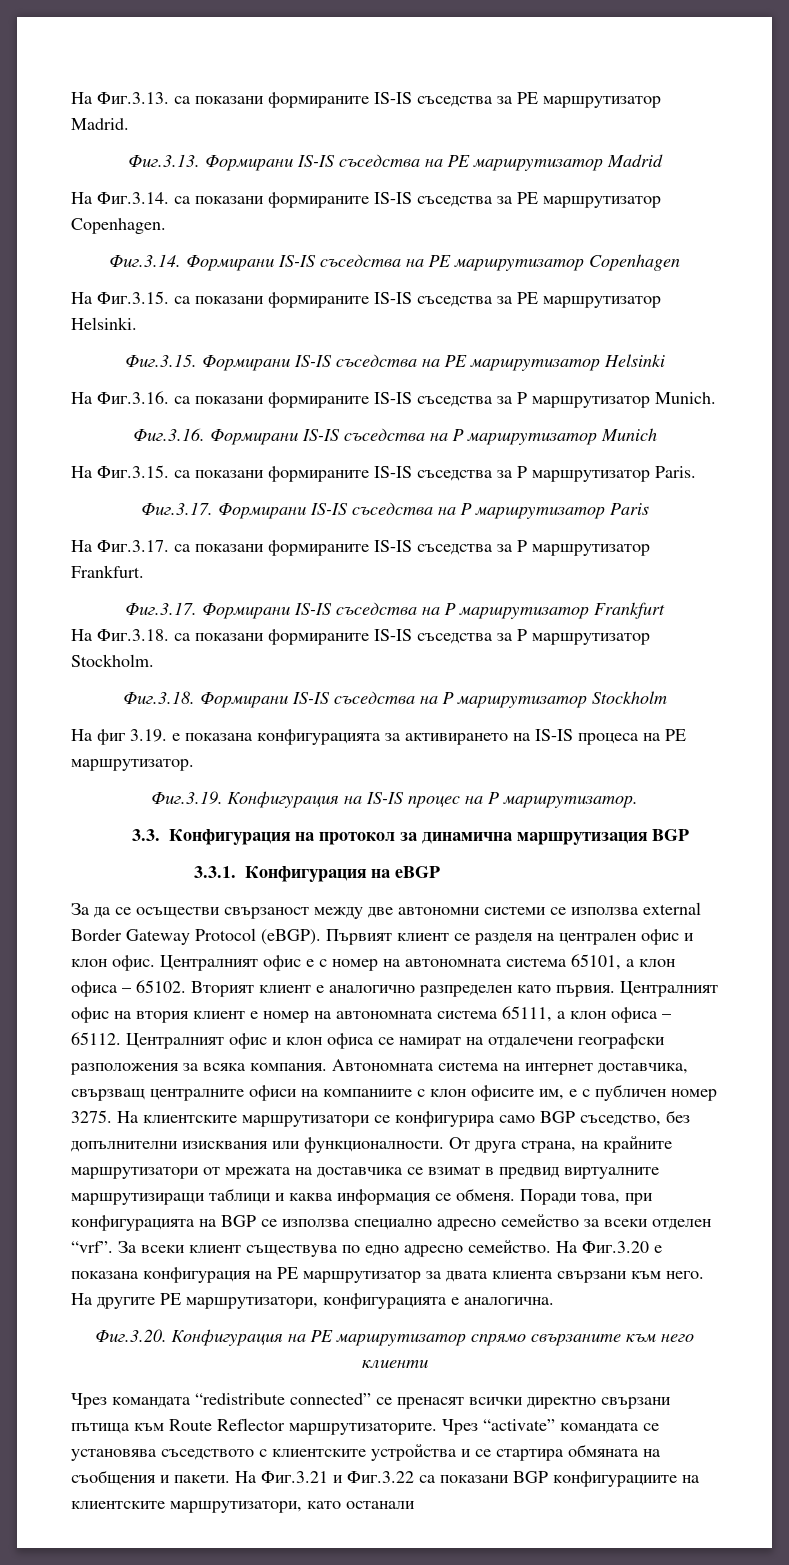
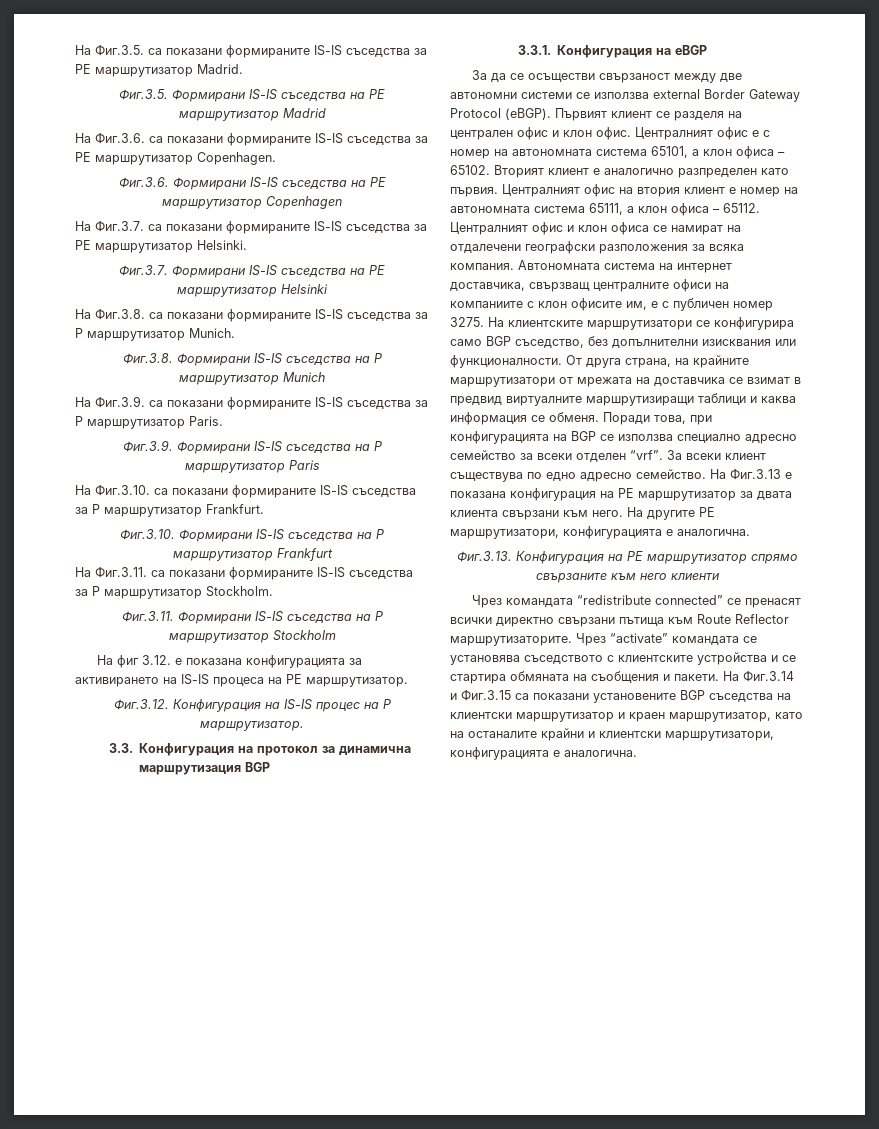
[71,92,169,104] На Фиг.3.13. -> [75,45,144,56] На Фиг.3.5.
[127,154,200,167] Фиг.3.13. -> [119,89,168,100] Фиг.3.5.
[97,192,169,204] Фиг.3.14. -> [95,133,145,144] Фиг.3.6.
[109,254,181,267] Фиг.3.14. -> [118,177,169,188] Фиг.3.6.
[97,291,169,304] Фиг.3.15. -> [95,221,144,232] Фиг.3.7.
[124,354,197,367] Фиг.3.15. -> [119,265,168,276] Фиг.3.7.
[97,391,169,404] Фиг.3.16. -> [95,309,145,320] Фиг.3.8.
[132,428,205,441] Фиг.3.16. -> [122,353,173,364] Фиг.3.8.
[97,465,169,478] Фиг.3.15. -> [95,396,145,408] Фиг.3.9.
[140,502,213,515] Фиг.3.17. -> [122,440,173,452] Фиг.3.9.
[97,540,169,552] Фиг.3.17. -> [95,485,150,496] Фиг.3.10.
[125,602,197,615] Фиг.3.17. -> [120,529,175,540] Фиг.3.10.
[97,629,169,641] Фиг.3.18. -> [95,567,147,578] Фиг.3.11.
[122,691,195,704] Фиг.3.18. -> [121,611,174,622] Фиг.3.11.
[130,729,167,742] 3.19. -> [142,655,172,665] 3.12.
[151,791,223,804] Фиг.3.19. -> [113,699,169,710] Фиг.3.12.
[582,1241,649,1253] Фиг.3.20 -> [730,469,781,480] Фиг.3.13
[95,1329,167,1342] Фиг.3.20. -> [456,551,512,562] Фиг.3.13.
[261,1471,700,1487] [71,1501,415,1513] Фиг.3.21 и Фиг.3.22 са показани BGP конфигурациите на клиентските маршрутизатори, като останали -> [743,671,794,682] [450,690,791,703] [450,712,803,722] [450,728,774,741] [450,747,637,760] Фиг.3.14 и Фиг.3.15 са показани установените BGP съседства на клиентски маршрутизатор и краен маршрутизатор, като на останалите крайни и клиентски маршрутизатори, конфигурацията е аналогична.

